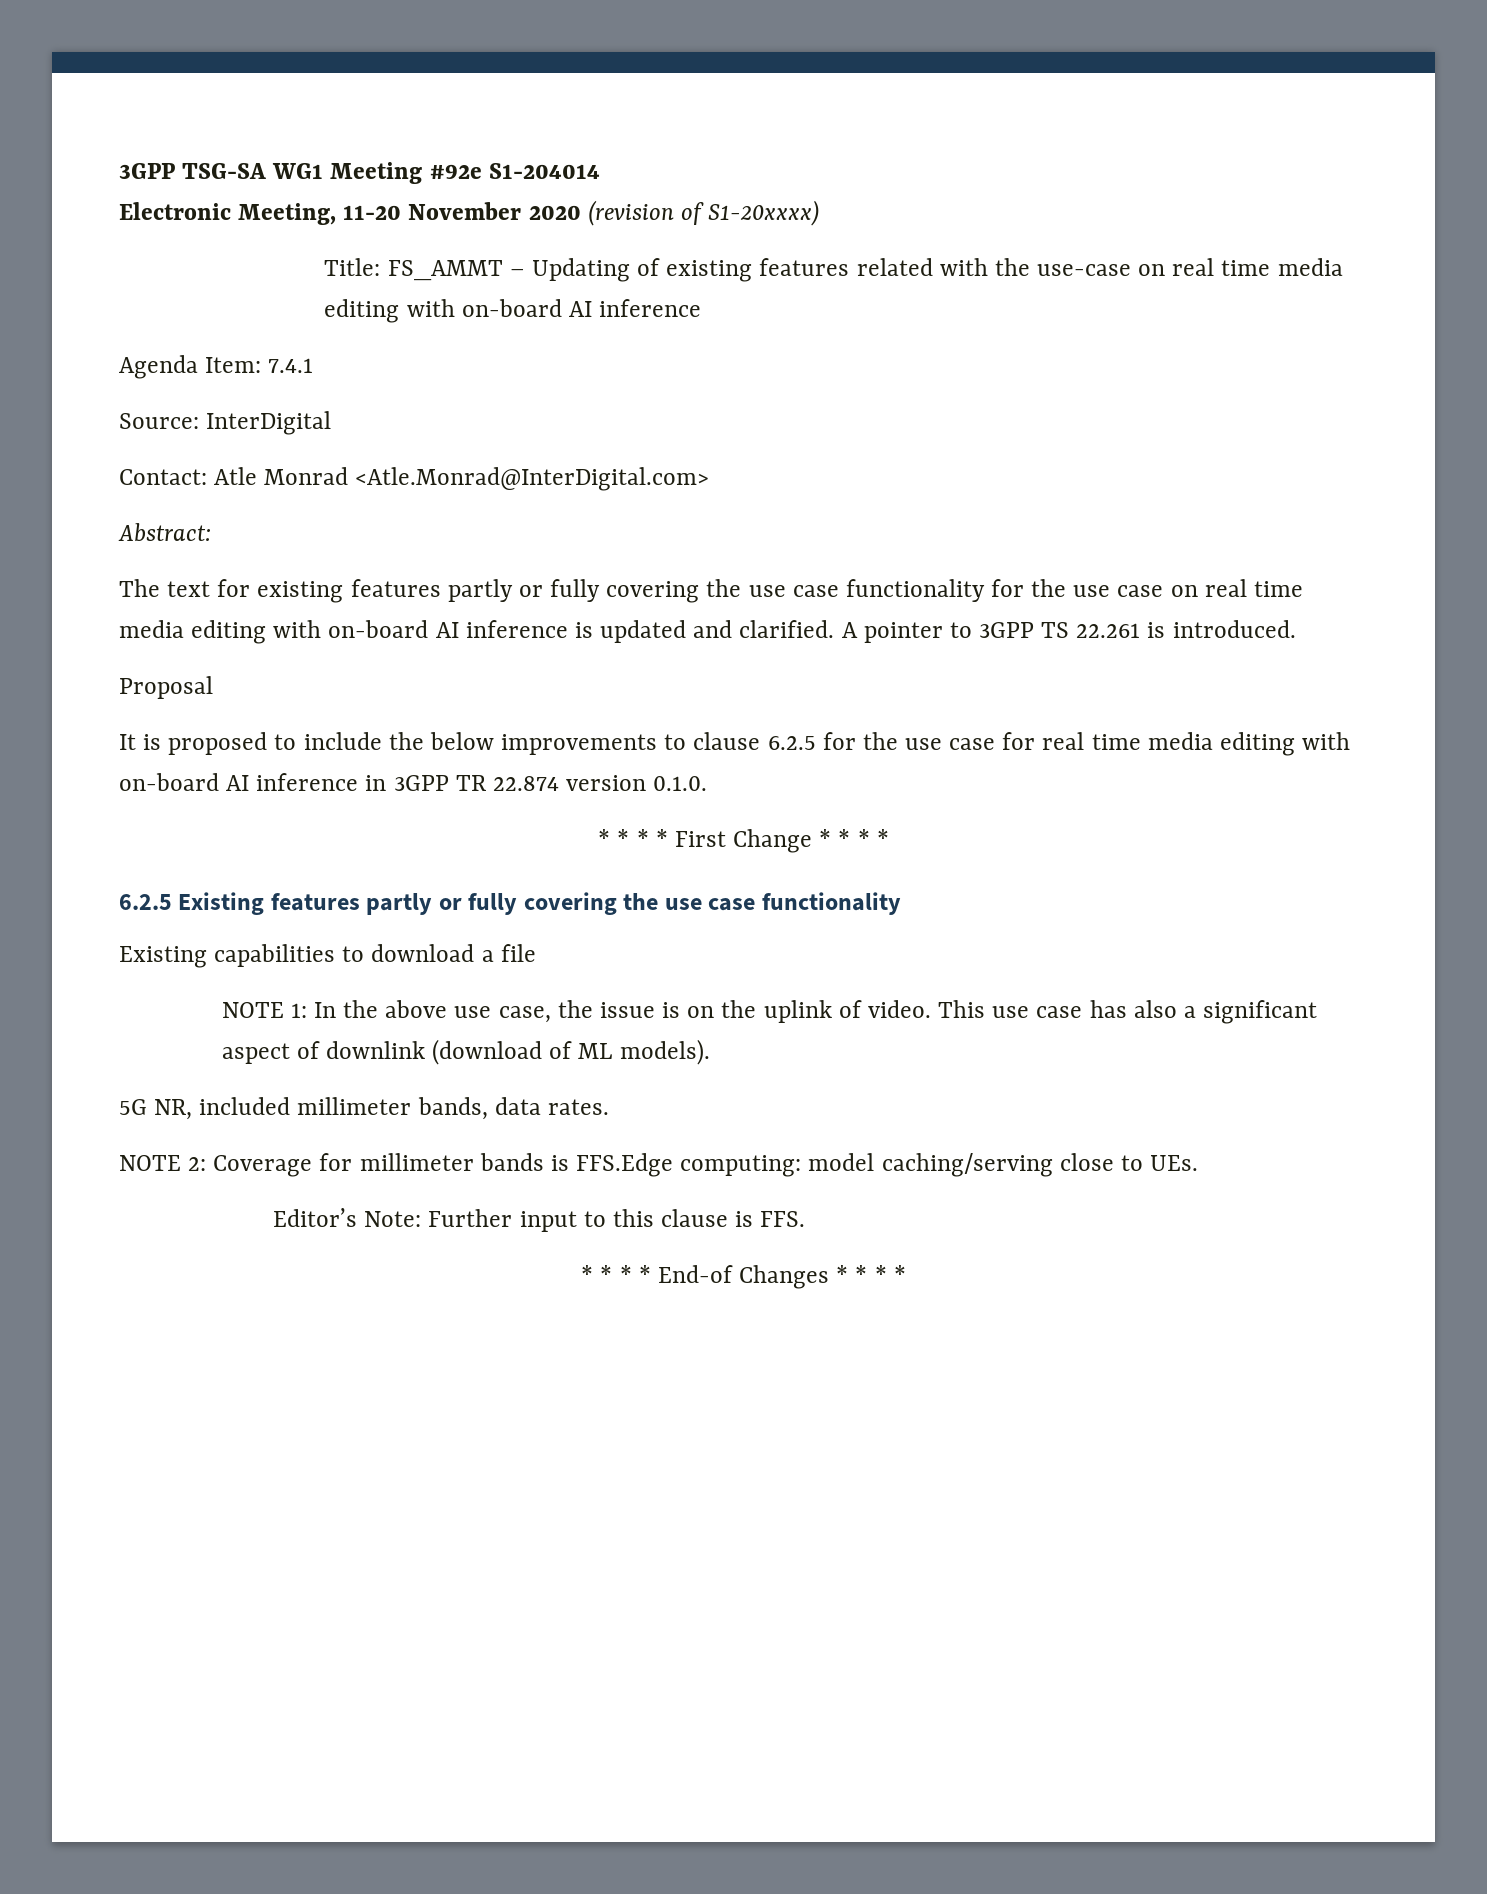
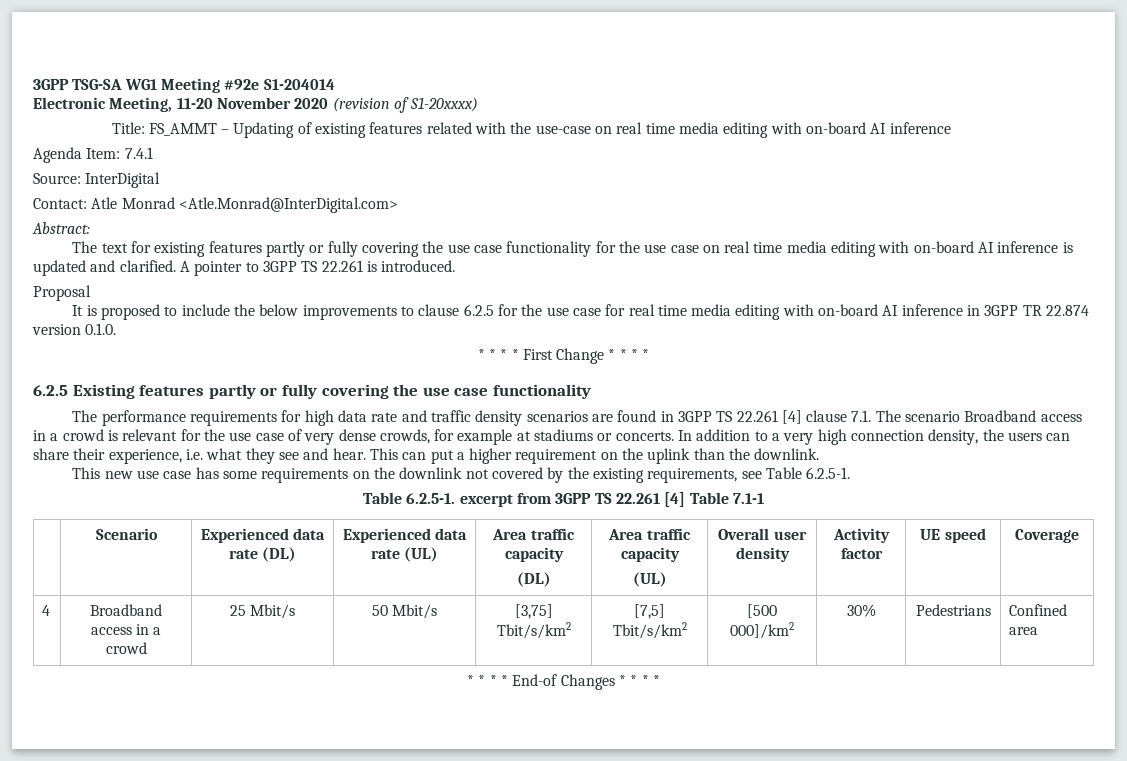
[119,944,536,968] [221,1000,1317,1024] [221,1039,710,1065] [119,1097,609,1120] [119,1153,1199,1177] [273,1208,806,1232] Existing capabilities to download a file // NOTE 1: In the above use case, the issue is on the uplink of video. This use case has also a significant aspect of downlink (download of ML models). // 5G NR, included millimeter bands, data rates. // NOTE 2: Coverage for millimeter bands is FFS.Edge computing: model caching/serving close to UEs. // Editor’s Note: Further input to this clause is FFS. -> [72,410,1082,426] [33,429,1071,445] [33,448,820,464] [72,467,851,483] [363,492,764,507] [95,528,158,540] [200,528,326,543] [228,547,297,562] [342,528,468,543] [370,547,439,562] [492,528,575,540] [504,547,564,562] [516,572,551,587] [608,528,691,540] [620,547,680,562] [632,572,667,587] [718,528,807,540] [735,547,790,562] [832,528,890,543] [840,548,883,559] [920,528,986,543] [1015,529,1079,543] [42,605,51,616] [90,604,162,616] [90,624,162,635] [105,642,147,654] [229,604,296,619] [371,604,438,619] [514,604,553,619] [496,622,571,639] [634,604,665,619] [612,622,687,639] [747,604,777,618] [730,622,794,639] [846,604,876,617] [915,604,991,616] [1009,604,1068,616] [1009,627,1039,635] The performance requirements for high data rate and traffic density scenarios are found in 3GPP TS 22.261 [4] clause 7.1. The scenario Broadband access in a crowd is relevant for the use case of very dense crowds, for example at stadiums or concerts. In addition to a very high connection density, the users can share their experience, i.e. what they see and hear. This can put a higher requirement on the uplink than the downlink. // This new use case has some requirements on the downlink not covered by the existing requirements, see Table 6.2.5-1. // Table 6.2.5-1. excerpt from 3GPP TS 22.261 [4] Table 7.1-1 // | Scenario | Experienced data rate (DL) | Experienced data rate (UL) | Area traffic capacity // (DL) | Area traffic capacity // (UL) | Overall user density | Activity factor | UE speed | Coverage // 4 | Broadband access in a crowd | 25 Mbit/s | 50 Mbit/s | [3,75] Tbit/s/km2 | [7,5] Tbit/s/km2 | [500 000]/km2 | 30% | Pedestrians | Confined area

